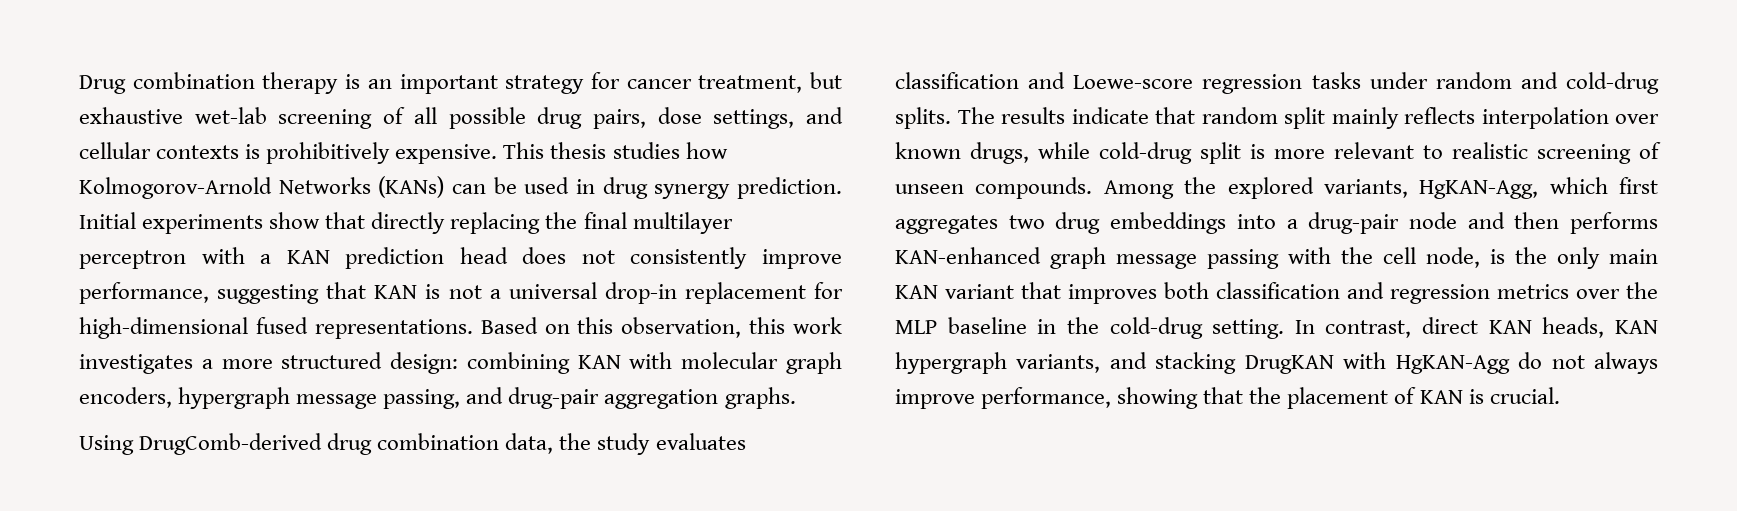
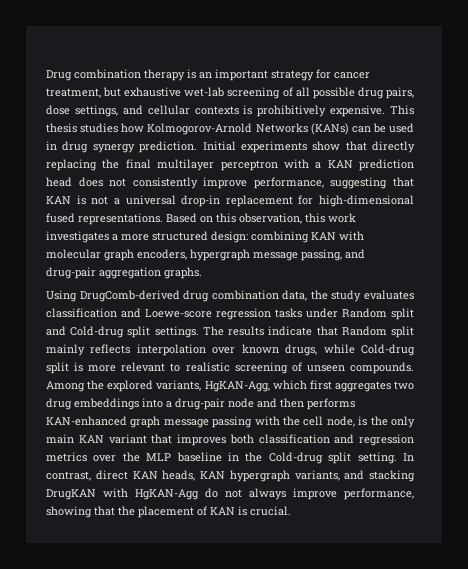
[1435,72,1659,94] [895,107,951,129] random and cold-drug splits. -> [342,308,414,320] [46,326,199,338] Random split and Cold-drug split settings.
[1201,107,1278,124] random -> [341,326,387,336] Random
[1099,142,1192,164] cold-drug -> [361,344,415,356] Cold-drug
[1109,317,1203,339] cold-drug -> [268,452,352,464] Cold-drug split

